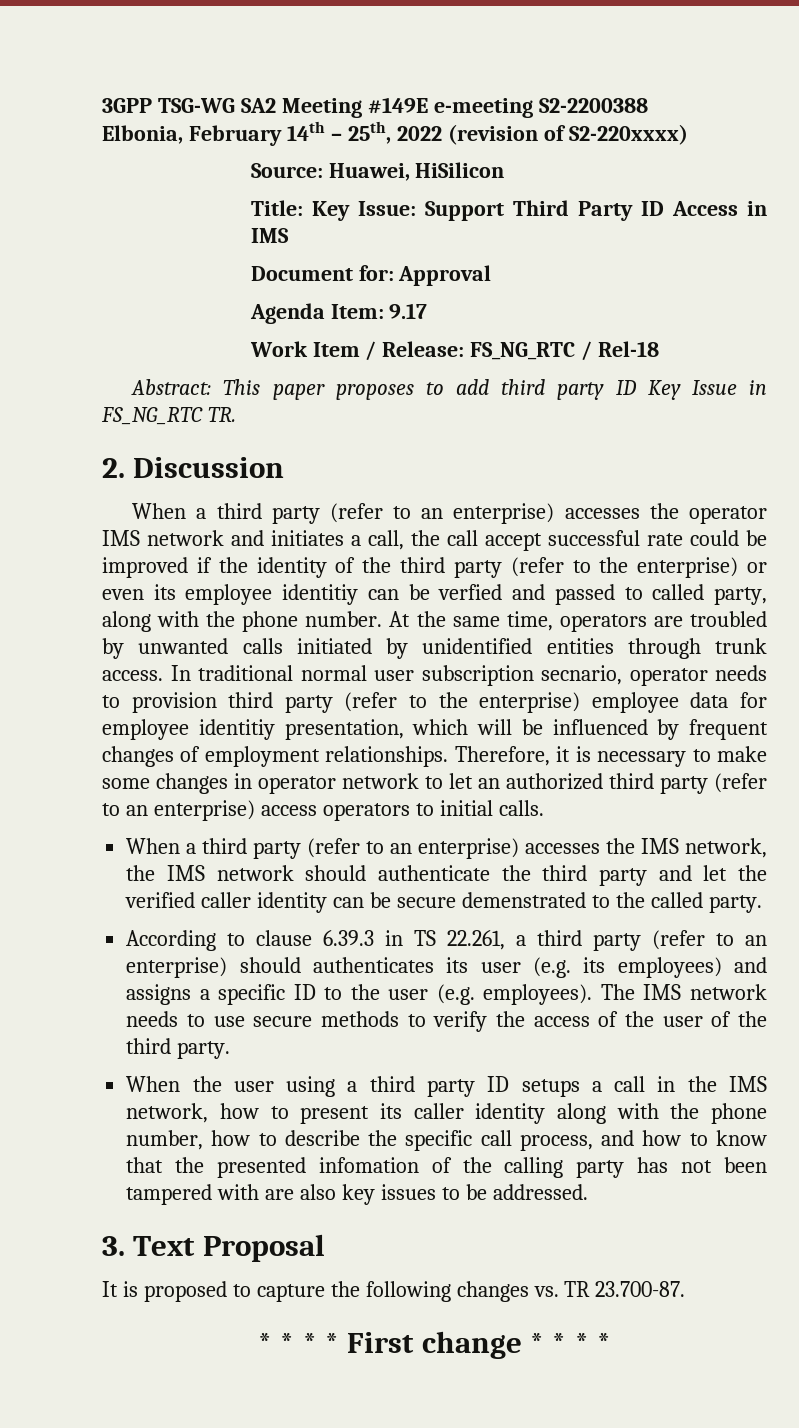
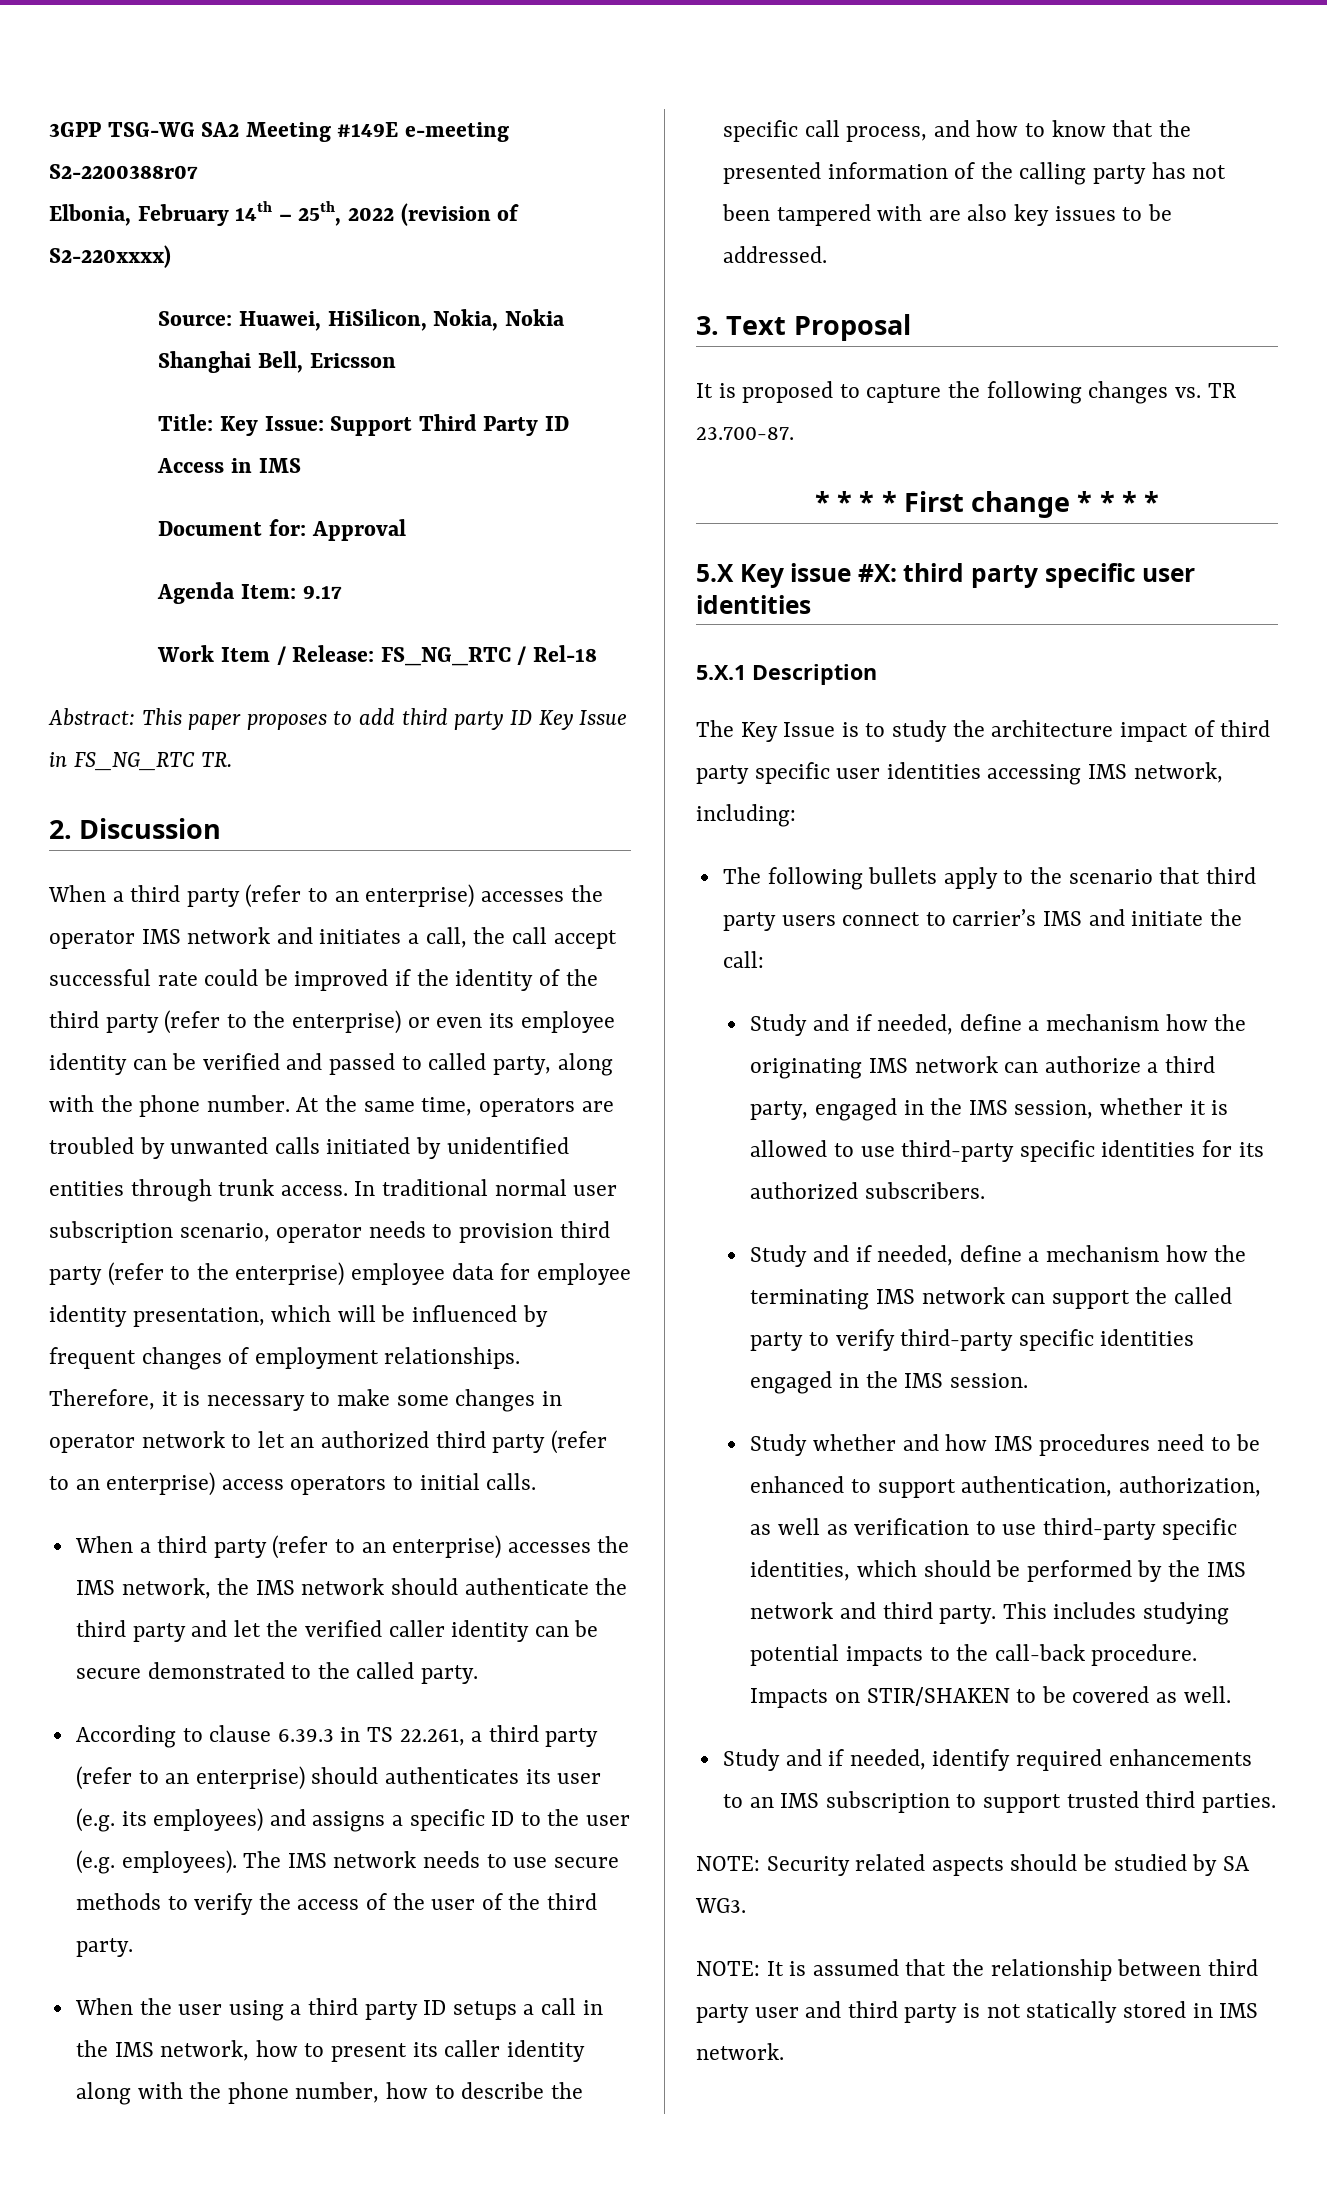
[538,98,648,113] S2-2200388 -> [49,164,198,179] S2-2200388r07
[415,162,505,178] HiSilicon -> [327,309,565,331] [158,351,396,373] HiSilicon, Nokia, Nokia Shanghai Bell, Ericsson
[282,584,503,605] identitiy can be verfied -> [49,1053,280,1075] identity can be verified
[541,665,622,685] secnario, -> [179,1223,270,1242] scenario,
[198,719,275,740] identitiy -> [49,1305,127,1327] identity
[461,892,586,908] demenstrated -> [147,1662,285,1679] demonstrated
[318,1157,419,1173] infomation -> [827,162,948,179] information
(612, 1343) none -> [696,563,1196,588] [696,595,811,614] [696,664,877,685] [696,720,1271,742] [696,762,1223,785] [696,804,796,827] [722,867,1256,890] [722,909,1242,931] [722,951,764,968] [750,1014,1247,1036] [750,1056,1215,1079] [750,1098,1229,1121] [750,1140,1264,1162] [750,1182,985,1199] [750,1245,1247,1267] [750,1287,1232,1310] [750,1329,1195,1351] [750,1371,1028,1394] [750,1434,1261,1456] [750,1476,1261,1498] [750,1518,1237,1540] [750,1560,1246,1582] [750,1602,1229,1625] [750,1644,1198,1666] [750,1686,1231,1708] [722,1749,1252,1771] [722,1791,1276,1813] [696,1854,1250,1876] [695,1898,746,1913] [696,1959,1258,1981] [696,2001,1259,2023] [696,2043,784,2060] // 5.X Key issue #X: third party specific user identities // 5.X.1 Description // The Key Issue is to study the architecture impact of third party specific user identities accessing IMS network, including: // The following bullets apply to the scenario that third party users connect to carrier’s IMS and initiate the call: // Study and if needed, define a mechanism how the originating IMS network can authorize a third party, engaged in the IMS session, whether it is allowed to use third-party specific identities for its authorized subscribers. // Study and if needed, define a mechanism how the terminating IMS network can support the called party to verify third-party specific identities engaged in the IMS session. // Study whether and how IMS procedures need to be enhanced to support authentication, authorization, as well as verification to use third-party specific identities, which should be performed by the IMS network and third party. This includes studying potential impacts to the call-back procedure. Impacts on STIR/SHAKEN to be covered as well. // Study and if needed, identify required enhancements to an IMS subscription to support trusted third parties. // NOTE: Security related aspects should be studied by SA WG3. // NOTE: It is assumed that the relationship between third party user and third party is not statically stored in IMS network.

